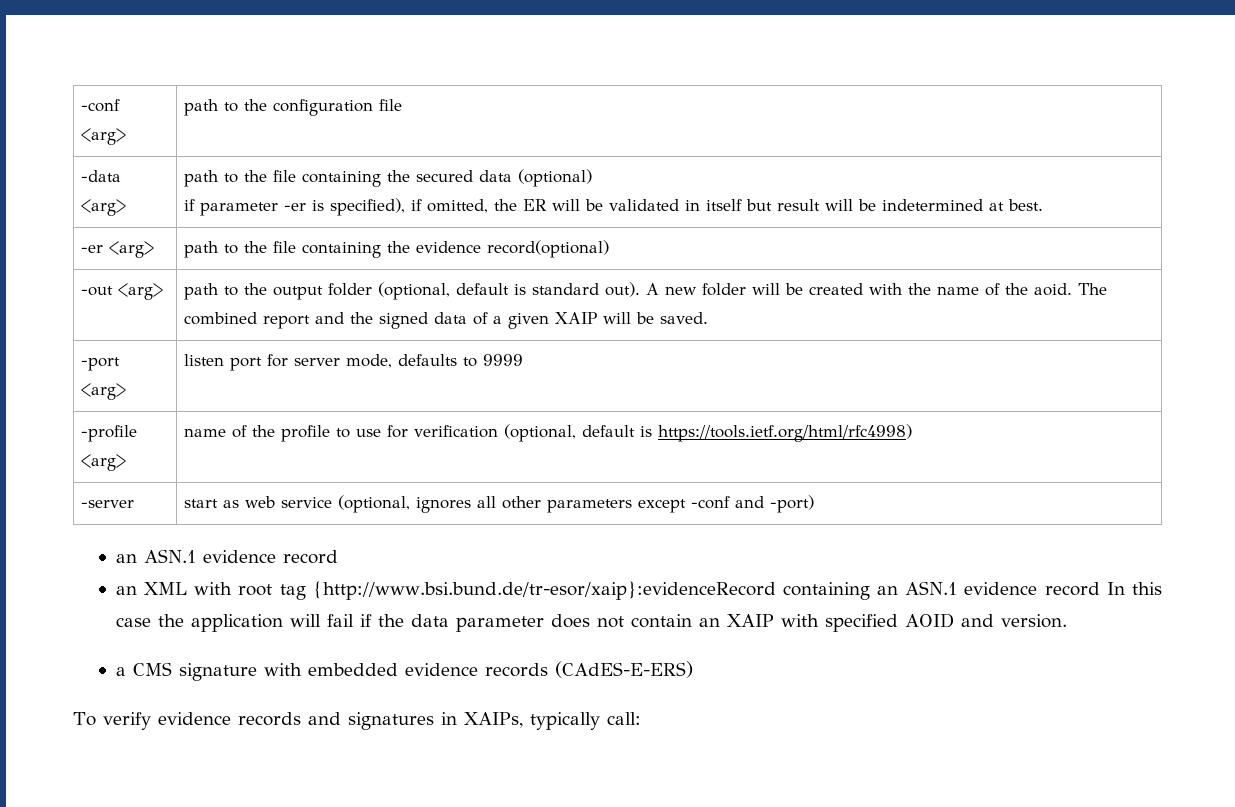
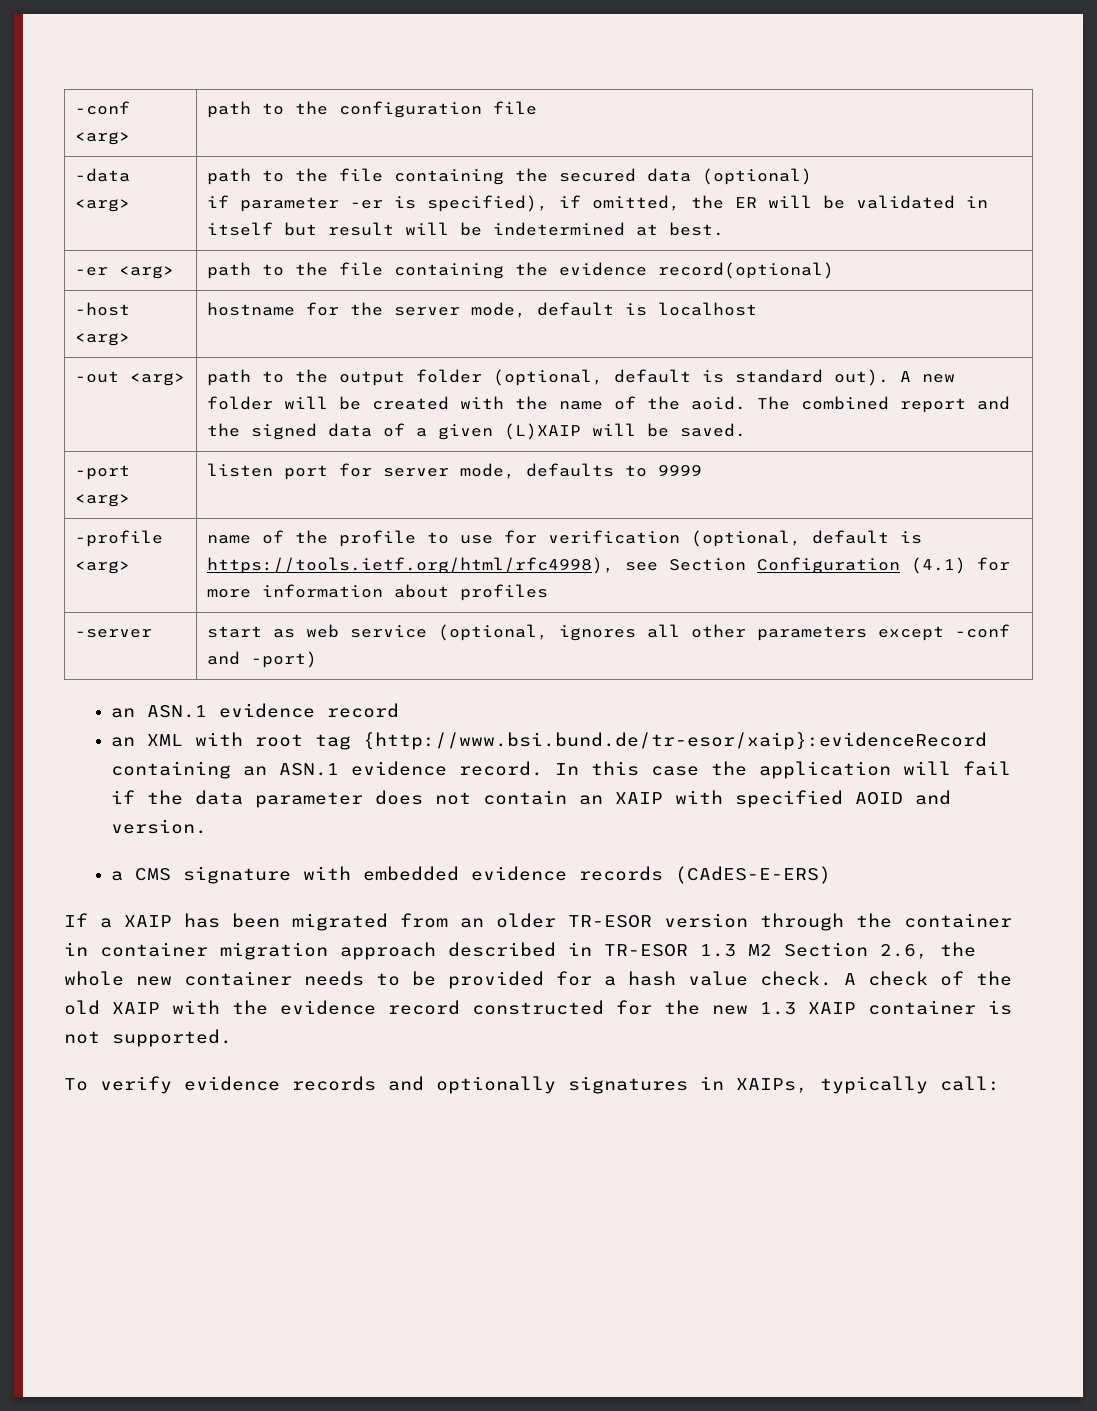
(610, 249) none -> [75,302,131,316] [75,333,131,346] [207,302,758,318] // -host <arg> | hostname for the server mode, default is localhost
[555,312,598,324] XAIP -> [504,423,582,440] (L)XAIP
[658,424,913,442] https://tools.ietf.org/html/rfc4998) -> [207,557,1011,574] [207,584,549,601] https://tools.ietf.org/html/rfc4998), see Section Configuration (4.1) for more information about profiles
[1044,582,1100,596] record -> [459,761,544,776] record.
(693, 669) none -> [64,913,1012,931] [64,942,976,960] [64,971,1012,989] [64,1000,1012,1015] [64,1029,232,1047] // If a XAIP has been migrated from an older TR-ESOR version through the container in container migration approach described in TR-ESOR 1.3 M2 Section 2.6, the whole new container needs to be provided for a hash value check. A check of the old XAIP with the evidence record constructed for the new 1.3 XAIP container is not supported.
(341, 718) none -> [436,1076,556,1094] optionally

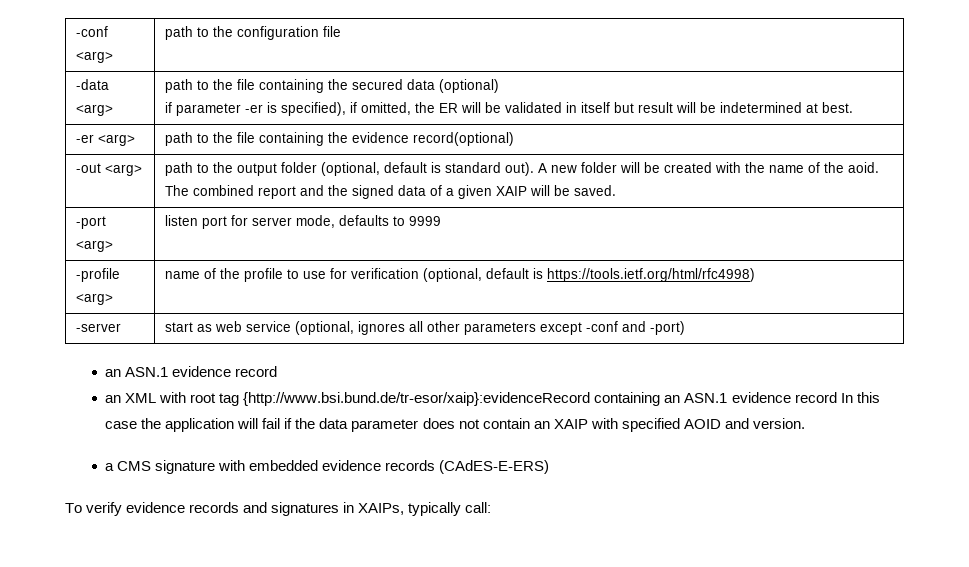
[75,302,131,316] [75,333,131,346] [207,302,758,318] // -host <arg> | hostname for the server mode, default is localhost -> (514, 139) none
[504,423,582,440] (L)XAIP -> [495,186,527,196] XAIP
[207,557,1011,574] [207,584,549,601] https://tools.ietf.org/html/rfc4998), see Section Configuration (4.1) for more information about profiles -> [546,268,755,282] https://tools.ietf.org/html/rfc4998)
[459,761,544,776] record. -> [794,392,837,403] record
[64,913,1012,931] [64,942,976,960] [64,971,1012,989] [64,1000,1012,1015] [64,1029,232,1047] // If a XAIP has been migrated from an older TR-ESOR version through the container in container migration approach described in TR-ESOR 1.3 M2 Section 2.6, the whole new container needs to be provided for a hash value check. A check of the old XAIP with the evidence record constructed for the new 1.3 XAIP container is not supported. -> (550, 467) none
[436,1076,556,1094] optionally -> (268, 507) none

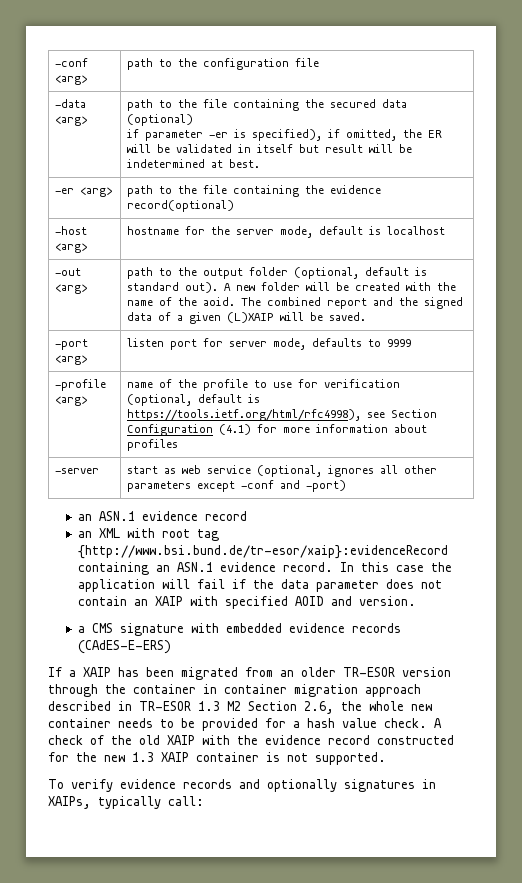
(514, 139) none -> [55,226,88,235] [55,243,88,253] [127,226,446,238] // -host <arg> | hostname for the server mode, default is localhost
[495,186,527,196] XAIP -> [227,312,275,323] (L)XAIP
[546,268,755,282] https://tools.ietf.org/html/rfc4998) -> [127,409,438,421] [127,424,428,436] [127,439,179,451] https://tools.ietf.org/html/rfc4998), see Section Configuration (4.1) for more information about profiles
[794,392,837,403] record -> [283,562,334,572] record.
(550, 467) none -> [48,667,451,680] [48,684,421,697] [48,701,432,714] [48,718,442,731] [48,735,454,745] [48,752,386,765] // If a XAIP has been migrated from an older TR-ESOR version through the container in container migration approach described in TR-ESOR 1.3 M2 Section 2.6, the whole new container needs to be provided for a hash value check. A check of the old XAIP with the evidence record constructed for the new 1.3 XAIP container is not supported.
(268, 507) none -> [267,779,337,792] optionally

